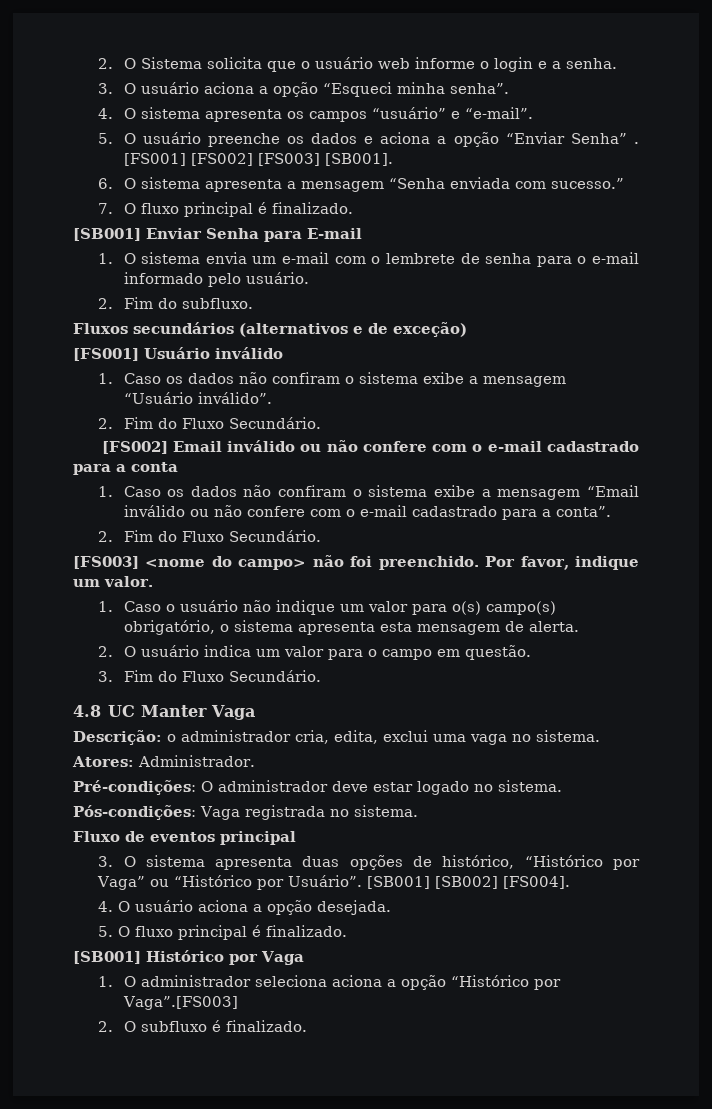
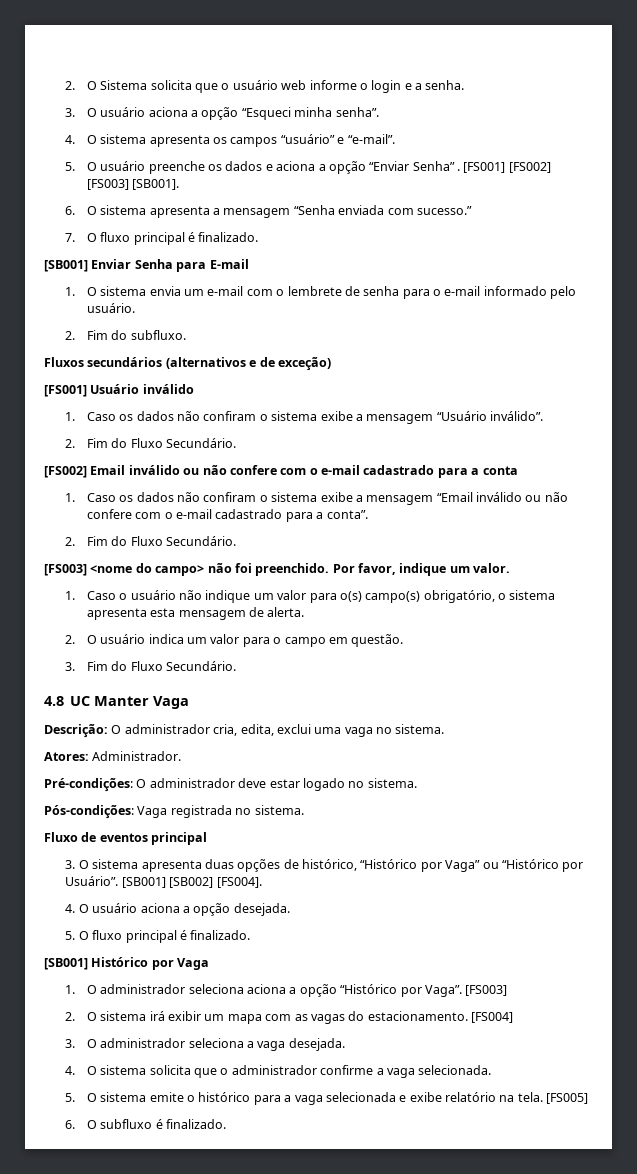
[167,734,176,742] o -> [111,725,122,734] O
[122,996,238,1010] [98,1021,114,1032] Vaga”.[FS003] // 2. -> [424,985,508,997] [65,1011,514,1024] [65,1038,345,1051] [65,1065,492,1078] [65,1092,589,1105] [65,1120,76,1129] Vaga”. [FS003] // 2. O sistema irá exibir um mapa com as vagas do estacionamento. [FS004] // 3. O administrador seleciona a vaga desejada. // 4. O sistema solicita que o administrador confirme a vaga selecionada. // 5. O sistema emite o histórico para a vaga selecionada e exibe relatório na tela. [FS005] // 6.

